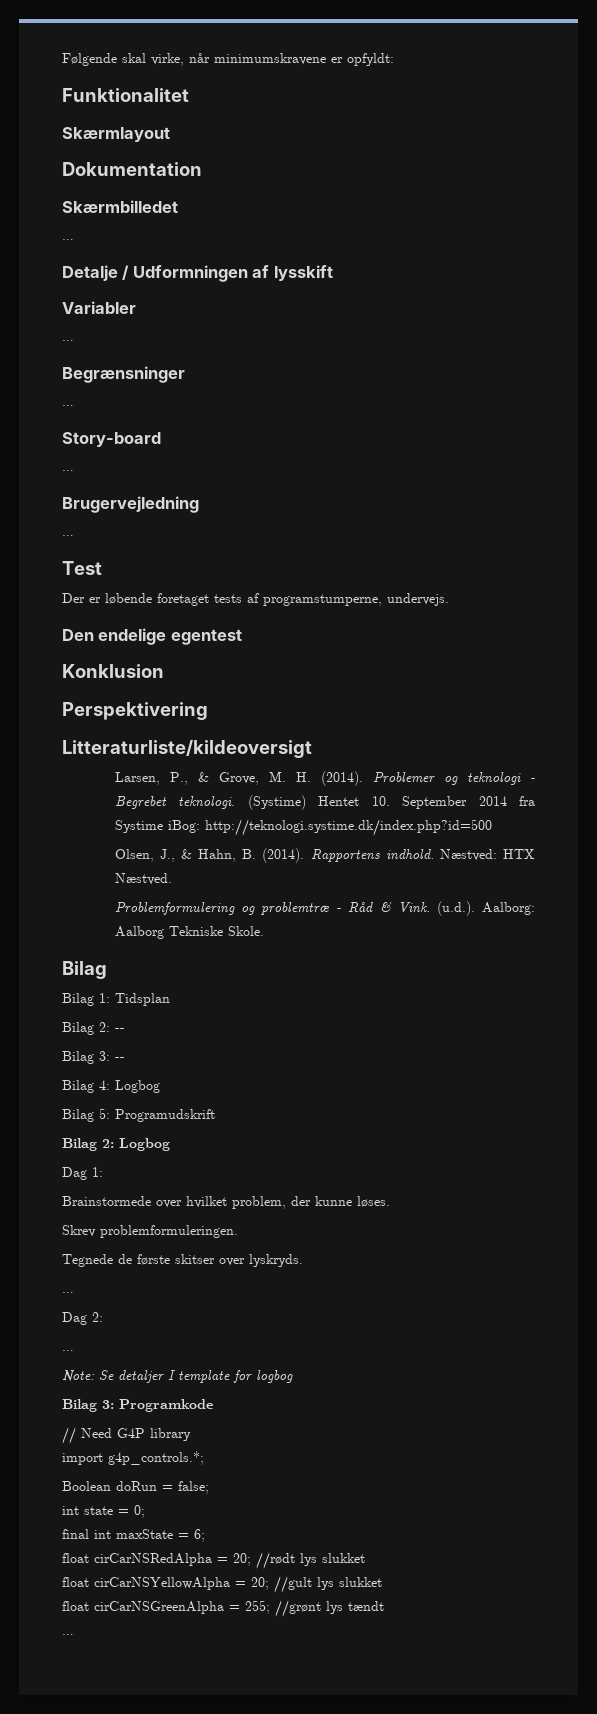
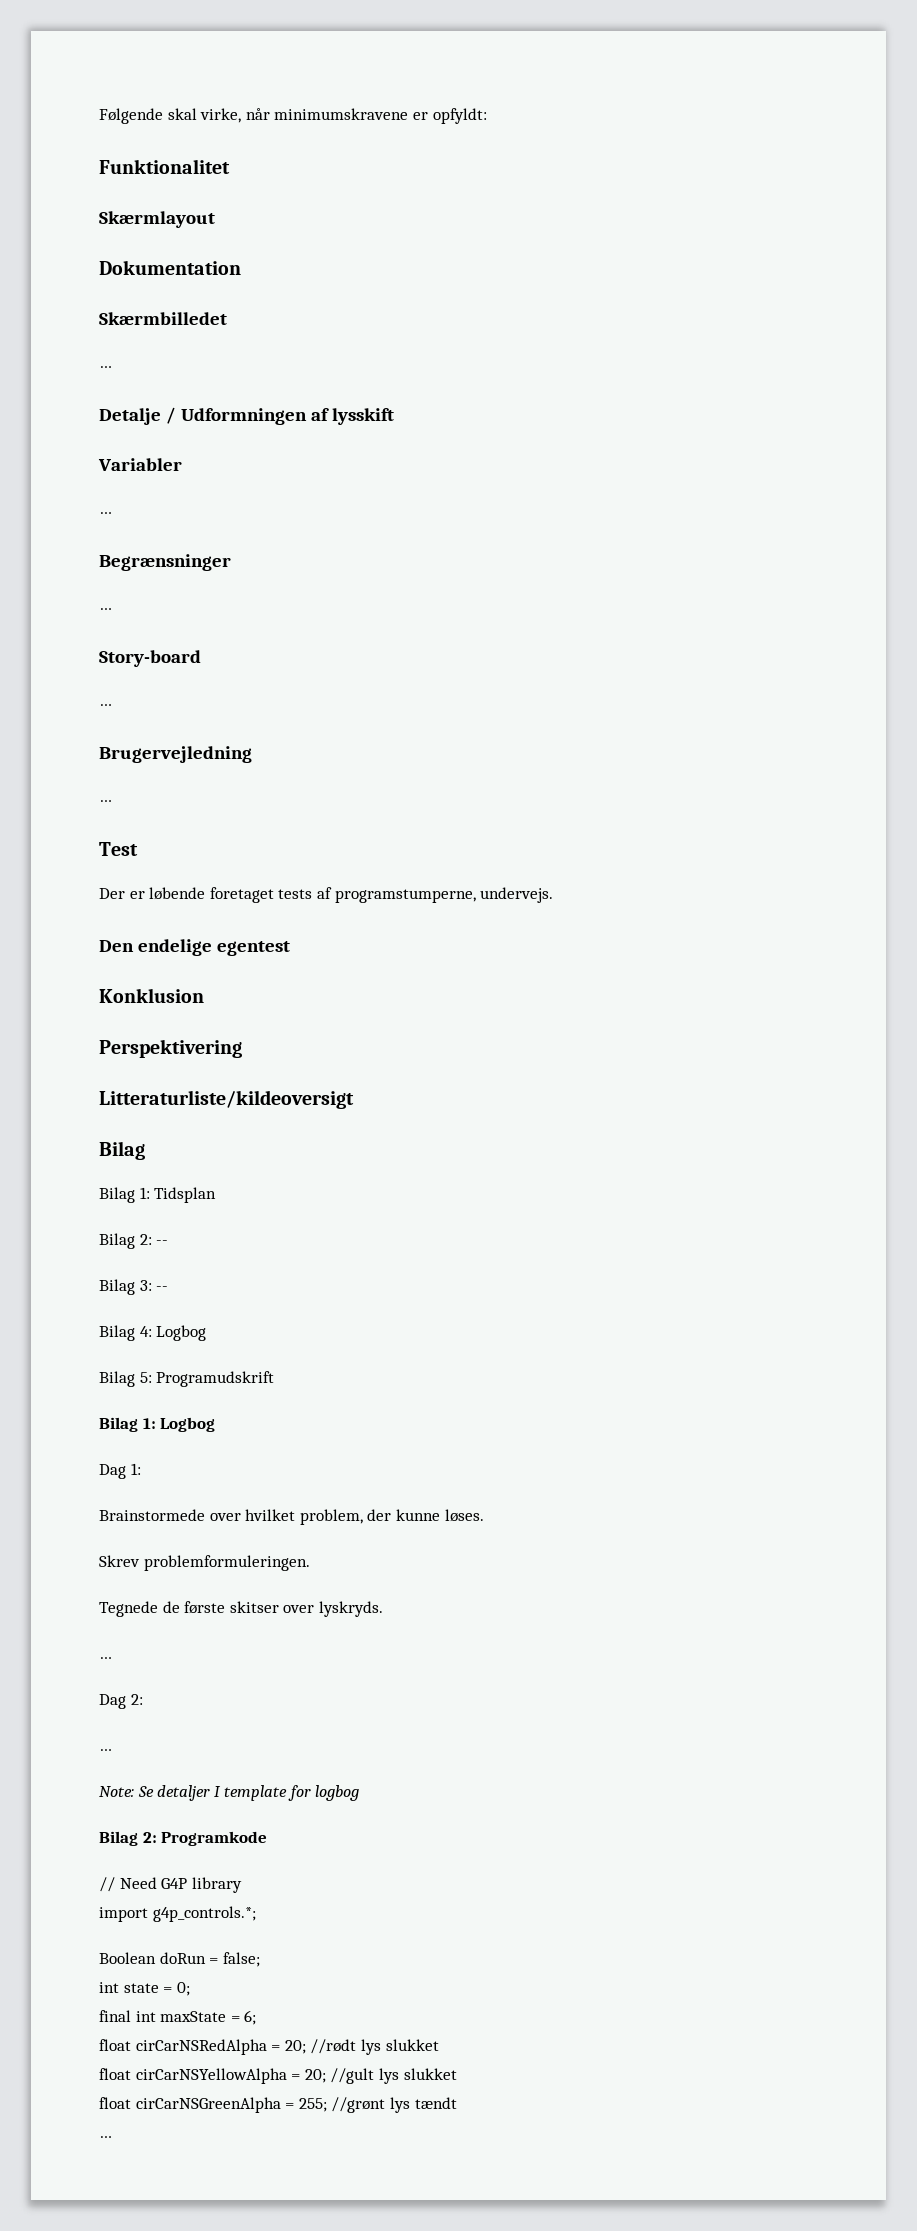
[114,771,535,786] [114,795,535,810] [114,819,492,836] [114,848,535,863] [114,873,172,885] [114,901,535,916] [114,926,264,939] // Larsen, P., & Grove, M. H. (2014). Problemer og teknologi - Begrebet teknologi. (Systime) Hentet 10. September 2014 fra Systime iBog: http://teknologi.systime.dk/index.php?id=500 // Olsen, J., & Hahn, B. (2014). Rapportens indhold. Næstved: HTX Næstved. // Problemformulering og problemtræ - Råd & Vink. (u.d.). Aalborg: Aalborg Tekniske Skole. -> (354, 1099) none
[102,1139,114,1148] 2: -> [142,1418,156,1429] 1:
[102,1400,114,1409] 3: -> [142,1832,157,1843] 2:

